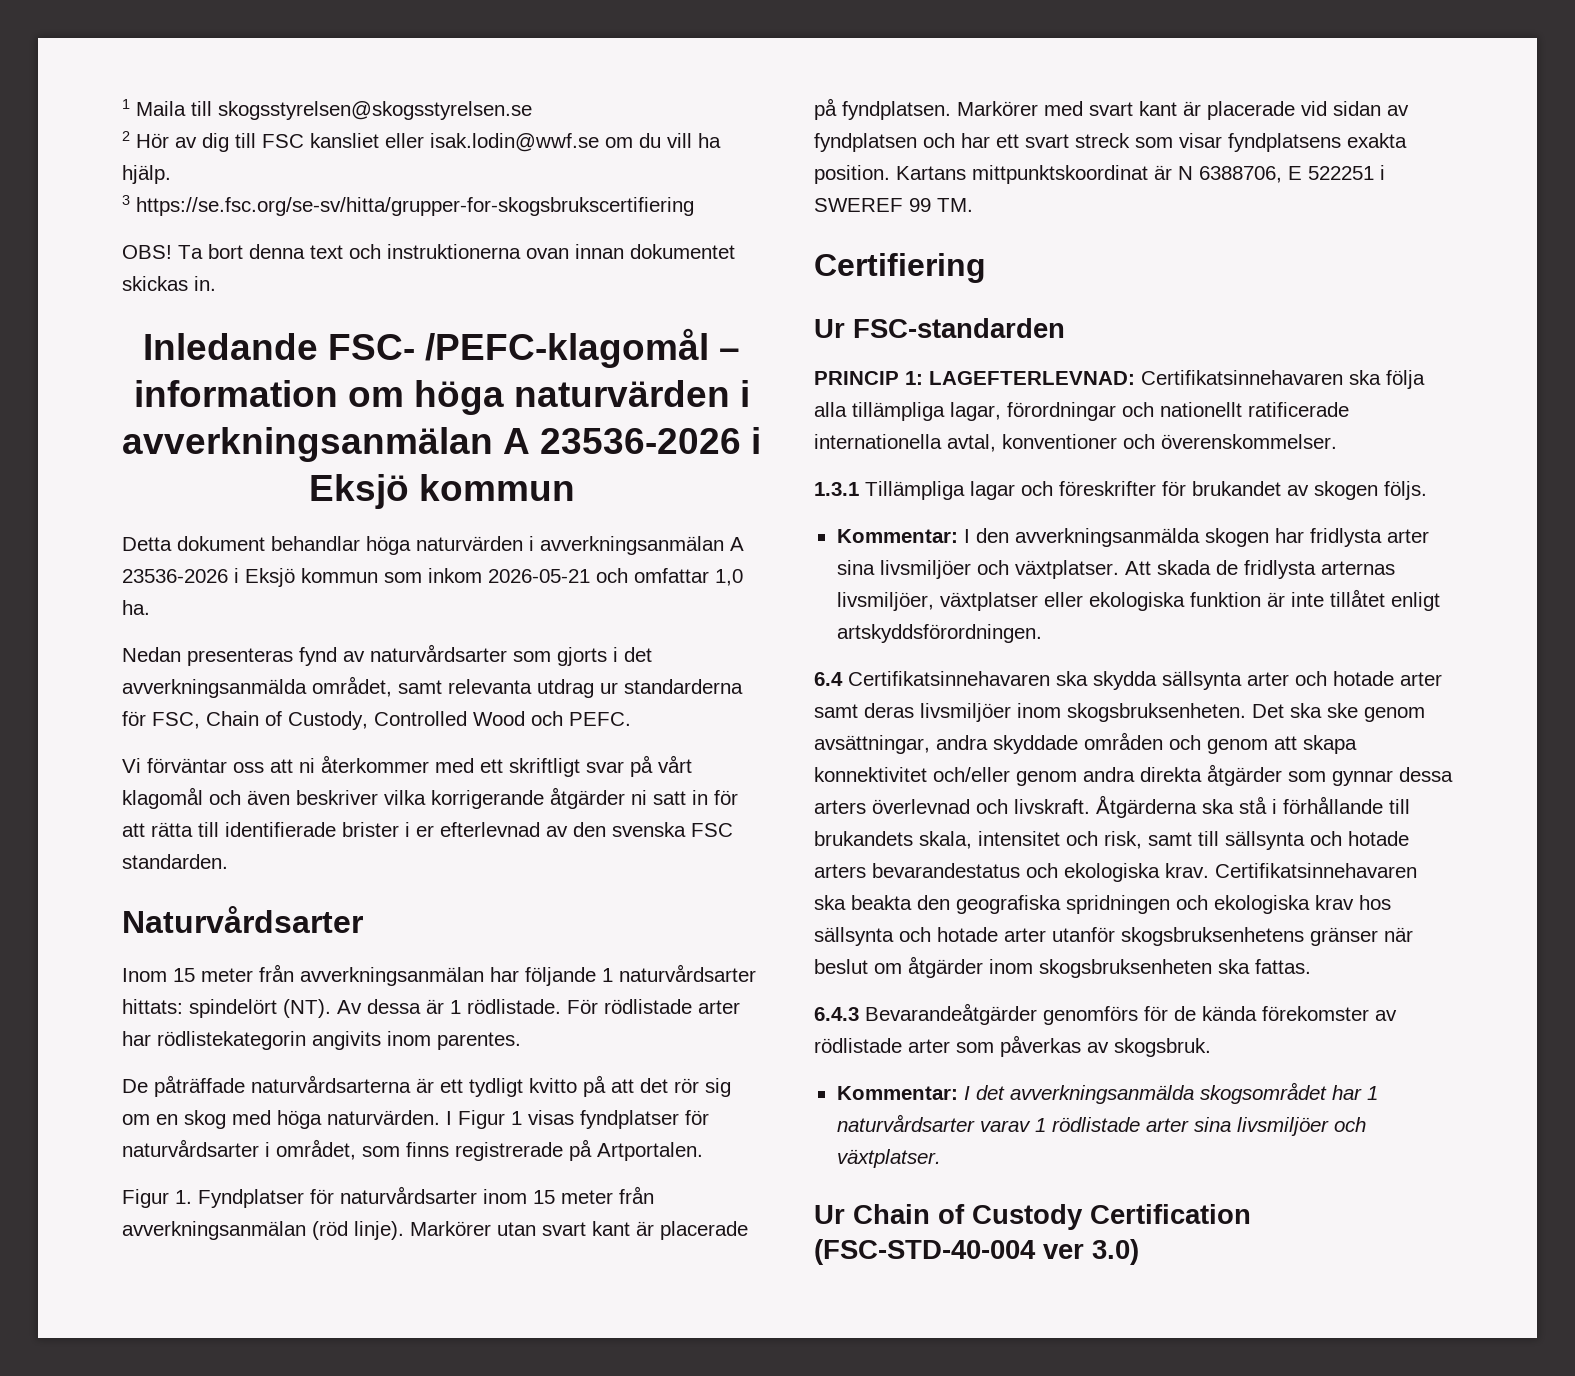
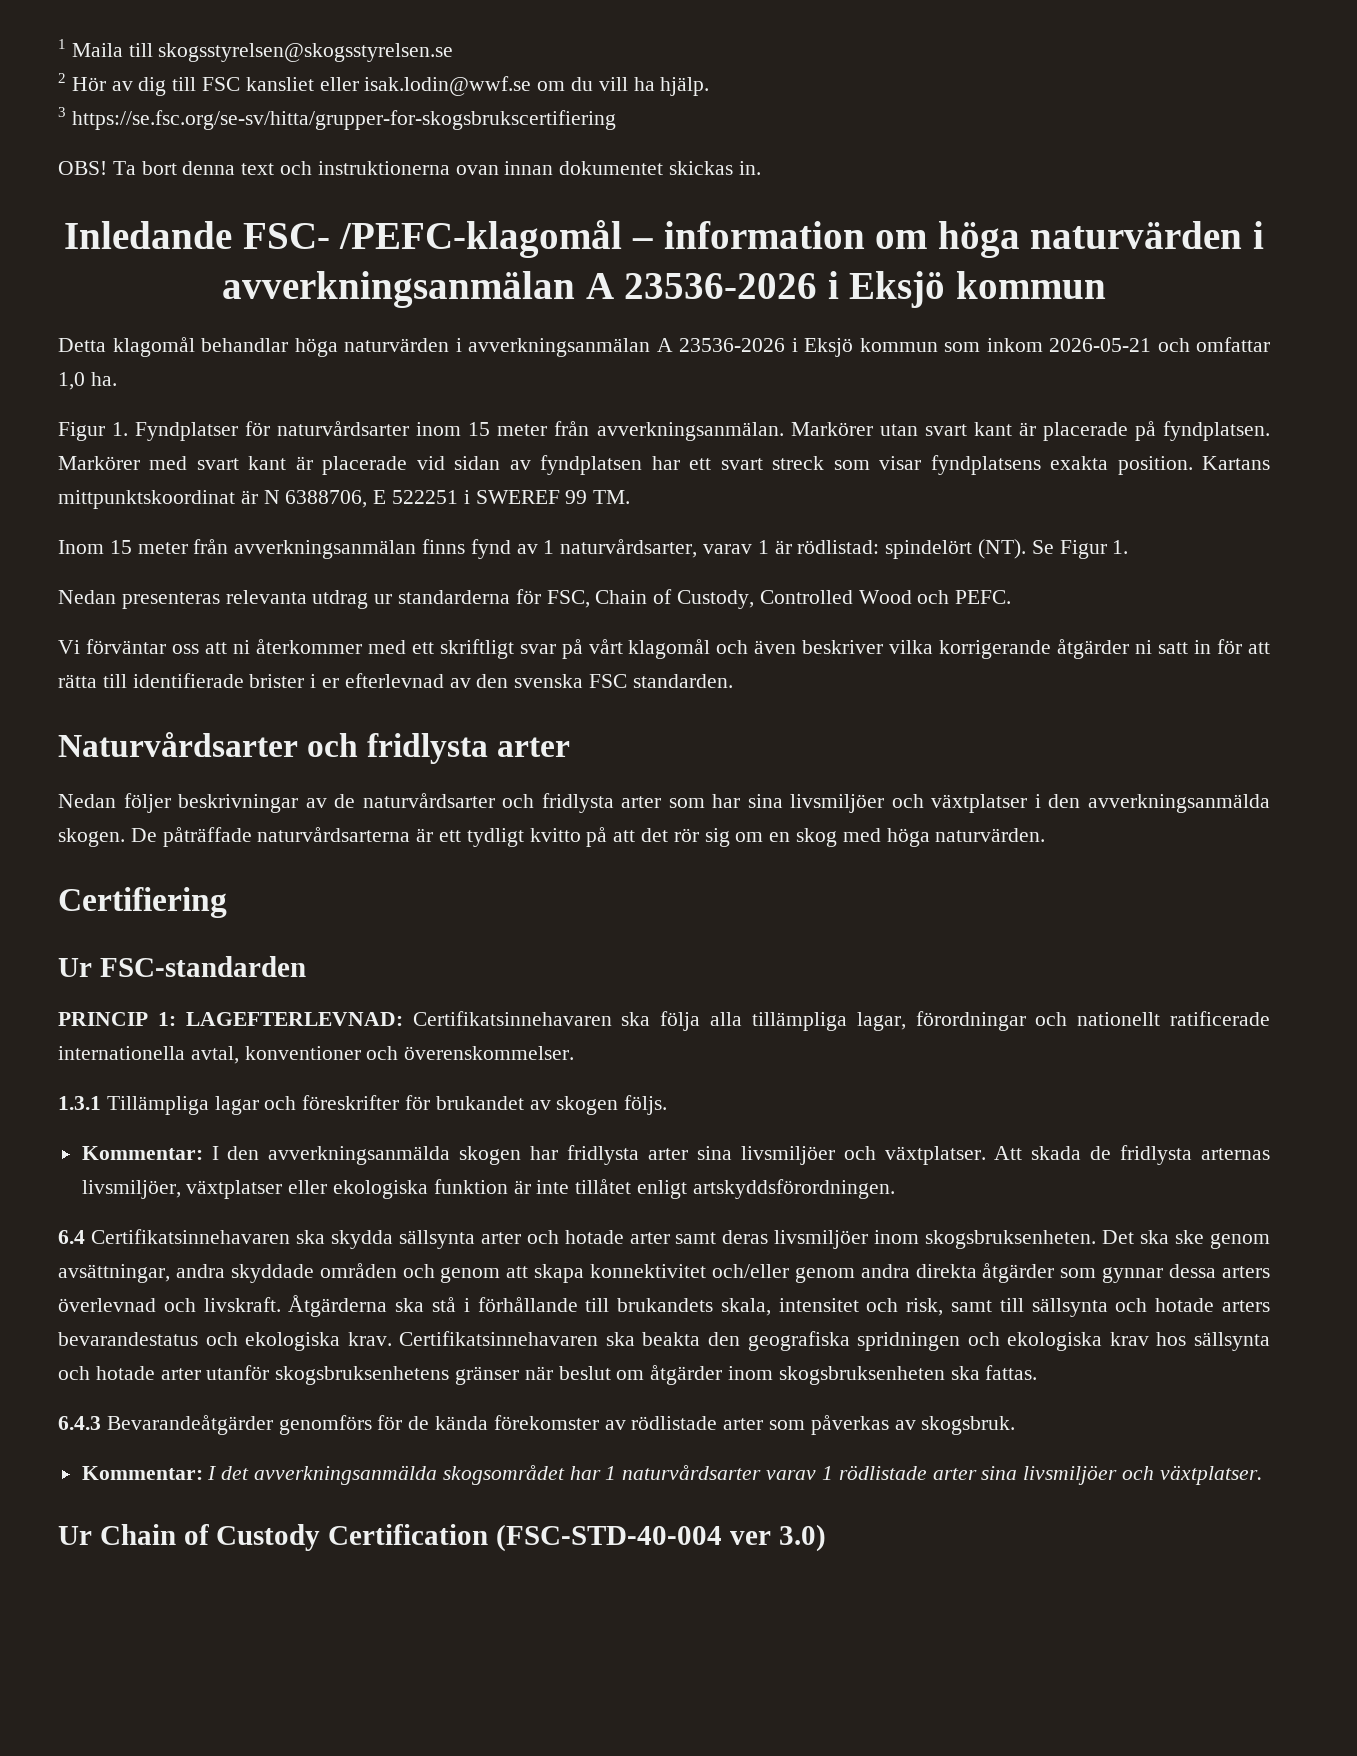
[177,536,265,551] dokument -> [112,337,195,357] klagomål
[122,644,652,666] [122,676,442,698] Nedan presenteras fynd av naturvårdsarter som gjorts i det avverkningsanmälda området, samt -> [58,421,1270,441] [58,455,1270,475] [58,490,631,509] [58,539,1129,559] [58,590,220,609] Figur 1. Fyndplatser för naturvårdsarter inom 15 meter från avverkningsanmälan. Markörer utan svart kant är placerade på fyndplatsen. Markörer med svart kant är placerade vid sidan av fyndplatsen har ett svart streck som visar fyndplatsens exakta position. Kartans mittpunktskoordinat är N 6388706, E 522251 i SWEREF 99 TM. // Inom 15 meter från avverkningsanmälan finns fynd av 1 naturvårdsarter, varav 1 är rödlistad: spindelört (NT). Se Figur 1. // Nedan presenteras
[122,964,756,986] [122,999,740,1018] [122,1031,521,1050] // Inom 15 meter från avverkningsanmälan har följande 1 naturvårdsarter hittats: spindelört (NT). Av dessa är 1 rödlistade. För rödlistade arter har rödlistekategorin angivits inom parentes. // -> [307,733,571,764] [58,793,1270,813] [58,828,125,847] och fridlysta arter // Nedan följer beskrivningar av de naturvårdsarter och fridlysta arter som har sina livsmiljöer och växtplatser i den avverkningsanmälda skogen.
[446,1110,709,1129] [122,1139,703,1161] [122,1186,654,1208] [122,1221,748,1240] [814,98,1409,120] [814,133,1407,152] [814,165,1385,184] [814,198,973,212] I Figur 1 visas fyndplatser för naturvårdsarter i området, som finns registrerade på Artportalen. // Figur 1. Fyndplatser för naturvårdsarter inom 15 meter från avverkningsanmälan (röd linje). Markörer utan svart kant är placerade på fyndplatsen. Markörer med svart kant är placerade vid sidan av fyndplatsen och har ett svart streck som visar fyndplatsens exakta position. Kartans mittpunktskoordinat är N 6388706, E 522251 i SWEREF 99 TM. -> (1046, 835) none

